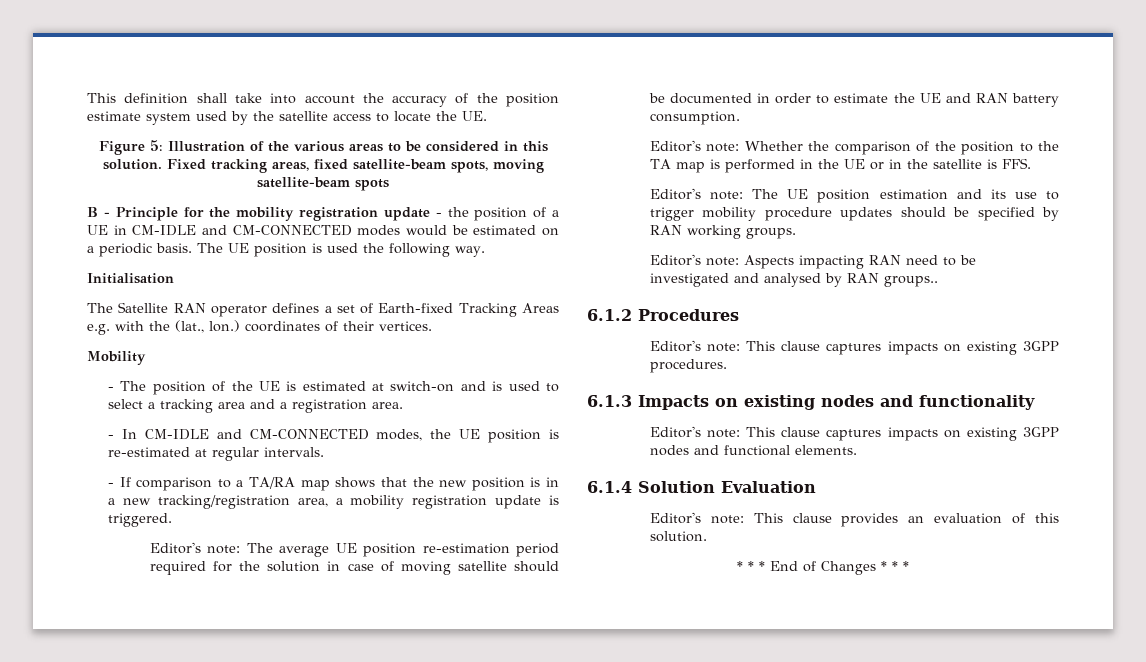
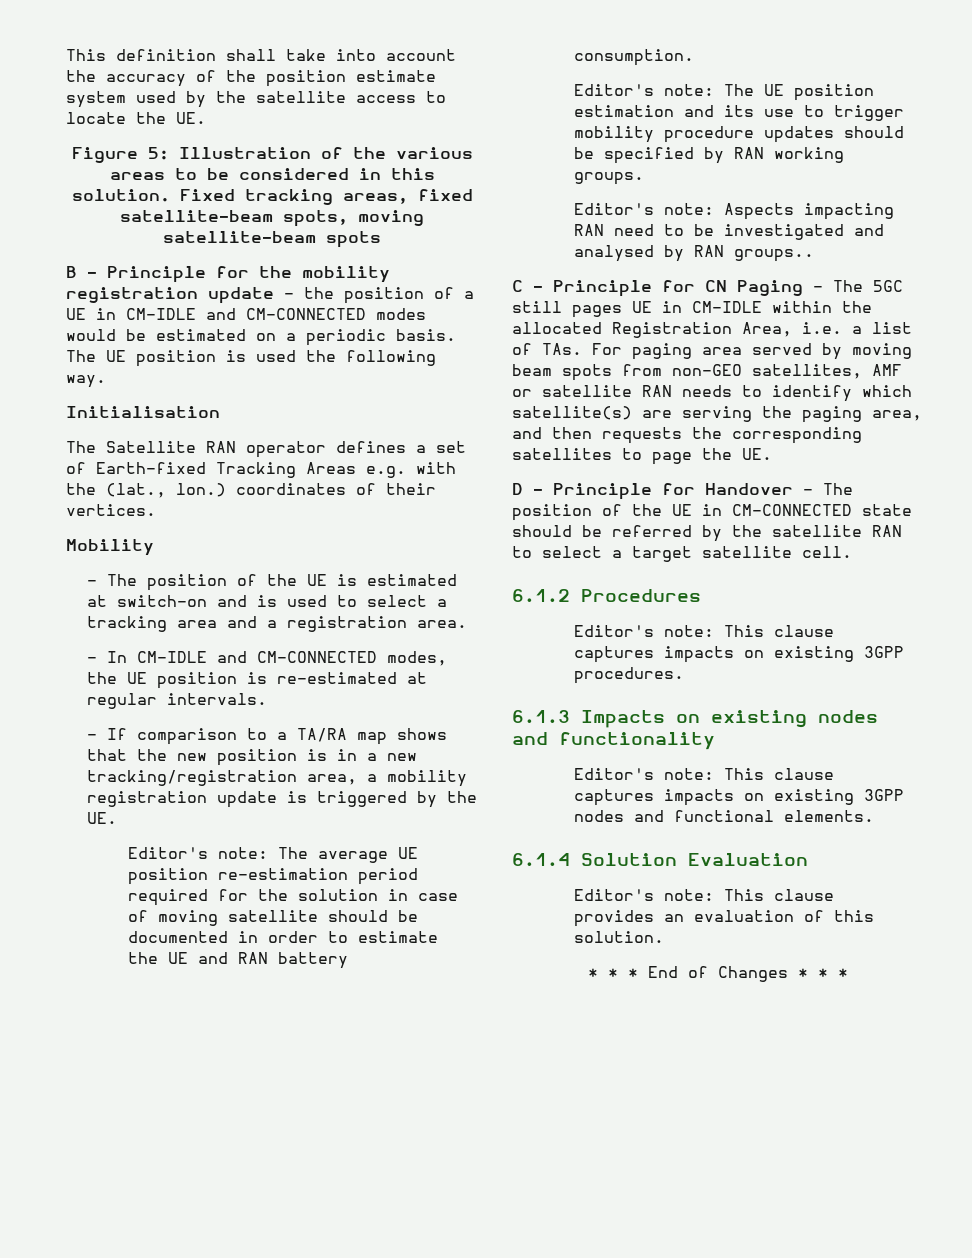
[107,513,172,527] triggered. -> [316,791,477,808] [86,812,117,824] triggered by the UE.
[649,140,1059,155] [649,158,1031,173] // Editor's note: Whether the comparison of the position to the TA map is performed in the UE or in the satellite is FFS. -> (695, 57) none
(938, 281) none -> [512,280,903,297] [512,301,872,318] [512,322,912,338] [512,343,912,360] [512,364,902,381] [512,385,912,402] [512,406,922,423] [512,427,862,444] [512,448,772,465] [512,483,853,500] [512,504,912,521] [512,525,902,542] [512,546,852,562] // C - Principle for CN Paging - The 5GC still pages UE in CM-IDLE within the allocated Registration Area, i.e. a list of TAs. For paging area served by moving beam spots from non-GEO satellites, AMF or satellite RAN needs to identify which satellite(s) are serving the paging area, and then requests the corresponding satellites to page the UE. // D - Principle for Handover - The position of the UE in CM-CONNECTED state should be referred by the satellite RAN to select a target satellite cell.

